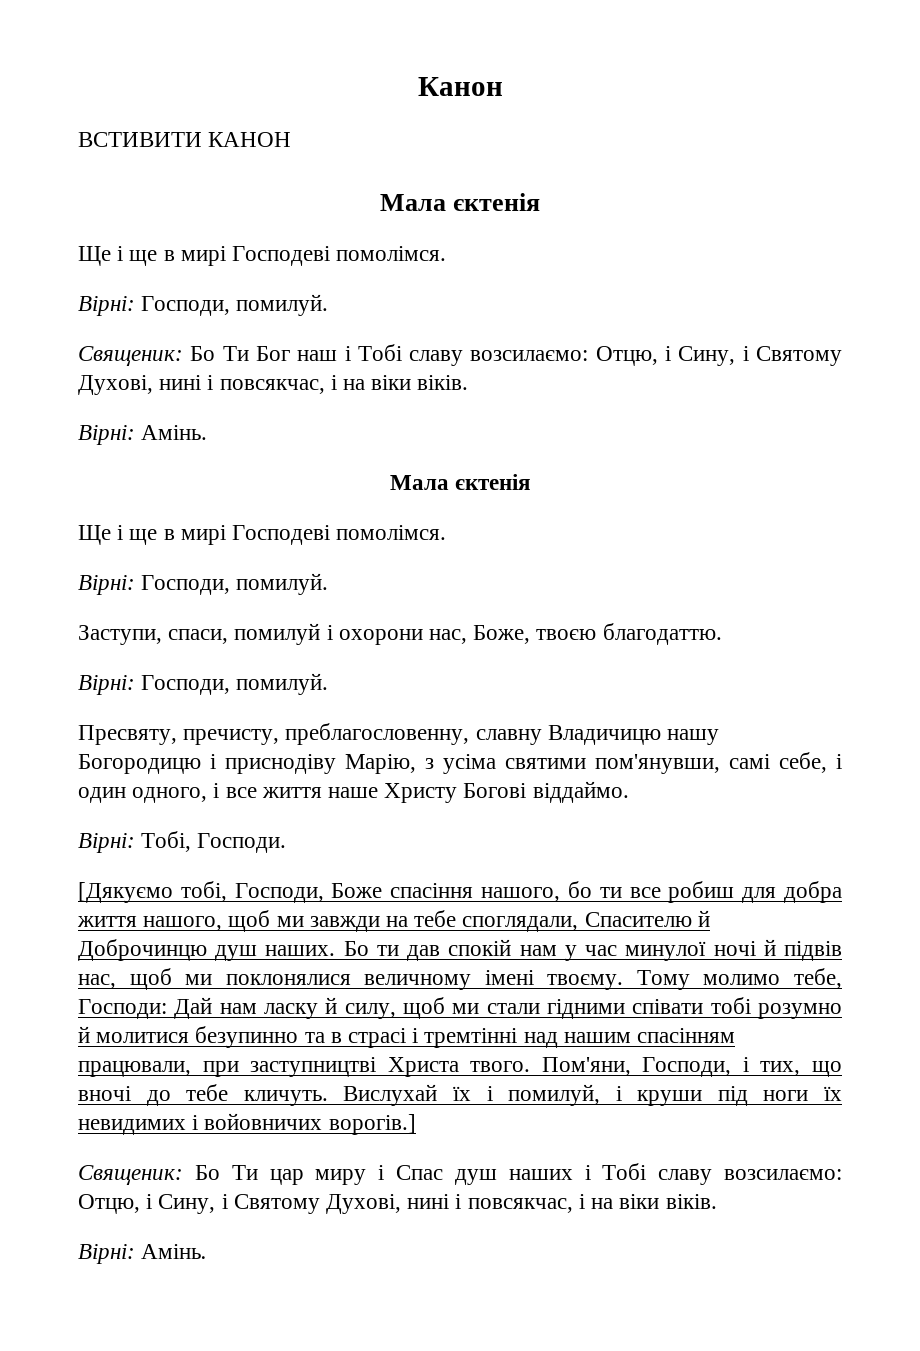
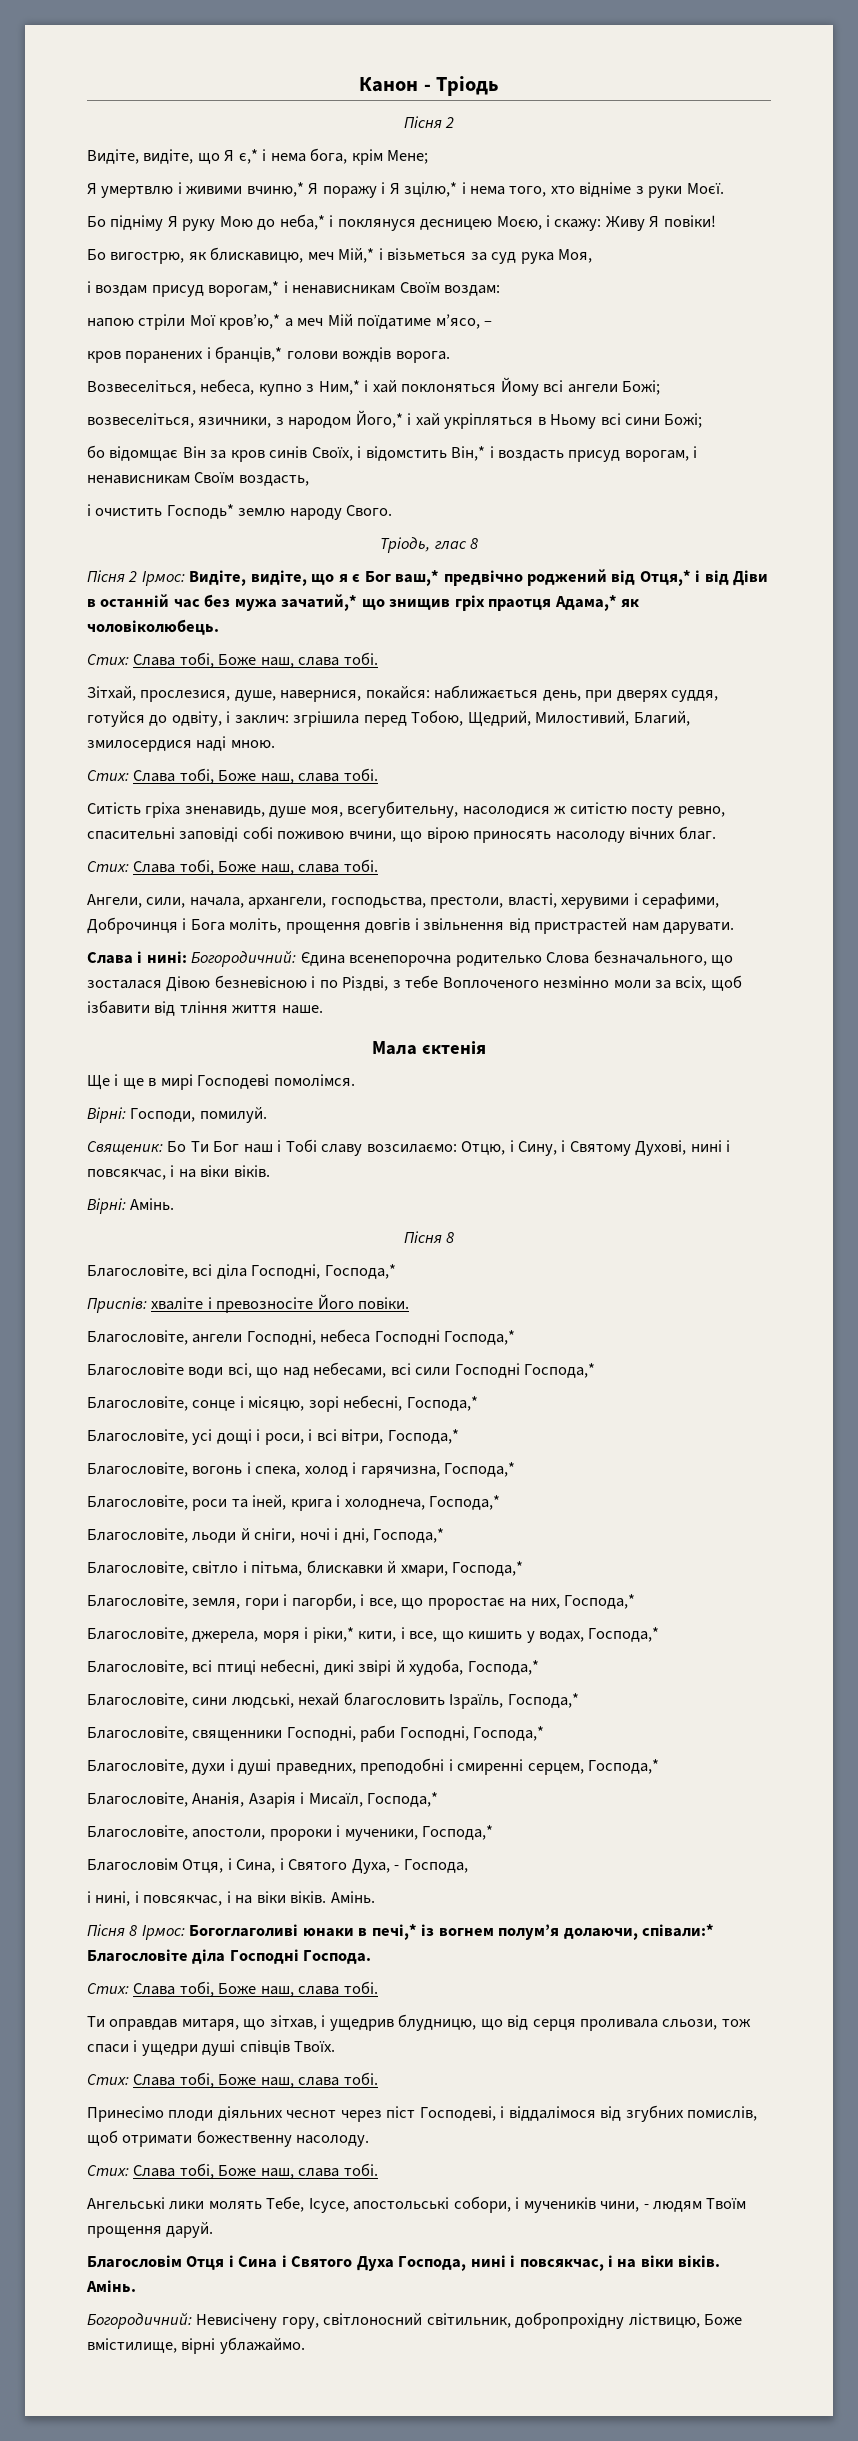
[78,132,292,147] // ВСТИВИТИ КАНОН -> [423,76,500,96] [403,116,455,128] [87,148,429,165] [87,182,724,198] [87,214,716,231] [87,247,593,264] [87,281,501,297] [87,314,493,330] [87,346,450,363] [87,377,661,396] [87,410,703,429] [87,445,698,462] [87,472,309,486] [87,504,393,520] [380,537,478,553] [87,569,769,586] [87,594,640,611] [87,619,219,635] [87,652,378,668] [87,685,719,702] [87,710,690,727] [87,736,275,752] [87,768,378,784] [87,801,725,818] [87,826,716,843] [87,859,378,875] [87,893,720,909] [87,917,735,934] [87,950,734,967] [87,975,742,992] [87,1000,323,1016] - Тріодь // Пісня 2 // Видіте, видіте, що Я є,* і нема бога, крім Мене; // Я умертвлю і живими вчиню,* Я поражу і Я зцілю,* і нема того, хто відніме з руки Моєї. // Бо підніму Я руку Мою до неба,* і поклянуся десницею Моєю, і скажу: Живу Я повіки! // Бо вигострю, як блискавицю, меч Мій,* і візьметься за суд рука Моя, // і воздам присуд ворогам,* і ненависникам Своїм воздам: // напою стріли Мої кров’ю,* а меч Мій поїдатиме м’ясо, – // кров поранених і бранців,* голови вождів ворога. // Возвеселіться, небеса, купно з Ним,* і хай поклоняться Йому всі ангели Божі; // возвеселіться, язичники, з народом Його,* і хай укріпляться в Ньому всі сини Божі; // бо відомщає Він за кров синів Своїх, і відомстить Він,* і воздасть присуд ворогам, і ненависникам Своїм воздасть, // і очистить Господь* землю народу Свого. // Тріодь, глас 8 // Пісня 2 Ірмос: Видіте, видіте, що я є Бог ваш,* предвічно роджений від Отця,* і від Діви в останній час без мужа зачатий,* що знищив гріх праотця Адама,* як чоловіколюбець. // Стих: Слава тобі, Боже наш, слава тобі. // Зітхай, прослезися, душе, навернися, покайся: наближається день, при дверях суддя, готуйся до одвіту, і заклич: згрішила перед Тобою, Щедрий, Милостивий, Благий, змилосердися наді мною. // Стих: Слава тобі, Боже наш, слава тобі. // Ситість гріха зненавидь, душе моя, всегубительну, насолодися ж ситістю посту ревно, спасительні заповіді собі поживою вчини, що вірою приносять насолоду вічних благ. // Стих: Слава тобі, Боже наш, слава тобі. // Ангели, сили, начала, архангели, господьства, престоли, власті, херувими і серафими, Доброчинця і Бога моліть, прощення довгів і звільнення від пристрастей нам дарувати. // Слава і нині: Богородичний: Єдина всенепорочна родителько Слова безначального, що зосталася Дівою безневісною і по Різдві, з тебе Воплоченого незмінно моли за всіх, щоб ізбавити від тління життя наше.
[389,474,531,490] [78,525,447,545] [78,573,329,595] [78,623,722,645] [78,673,329,695] [78,723,720,745] [78,752,842,774] [78,781,629,803] [78,831,287,853] [78,881,843,903] [77,910,710,932] [78,939,843,961] [78,968,842,990] [78,997,843,1019] [78,1026,736,1048] [78,1057,842,1077] [78,1084,843,1106] [78,1113,416,1135] [78,1163,843,1185] [78,1194,717,1214] [78,1244,208,1264] Мала єктенія // Ще і ще в мирі Господеві помолімся. // Вірні: Господи, помилуй. // Заступи, спаси, помилуй і охорони нас, Боже, твоєю благодаттю. // Вірні: Господи, помилуй. // Пресвяту, пречисту, преблагословенну, славну Владичицю нашу Богородицю і приснодіву Марію, з усіма святими пом'янувши, самі себе, і один одного, і все життя наше Христу Богові віддаймо. // Вірні: Тобі, Господи. // [Дякуємо тобі, Господи, Боже спасіння нашого, бо ти все робиш для добра життя нашого, щоб ми завжди на тебе споглядали, Спасителю й Доброчинцю душ наших. Бо ти дав спокій нам у час минулої ночі й підвів нас, щоб ми поклонялися величному імені твоєму. Тому молимо тебе, Господи: Дай нам ласку й силу, щоб ми стали гідними співати тобі розумно й молитися безупинно та в страсі і тремтінні над нашим спасінням працювали, при заступництві Христа твого. Пом'яни, Господи, і тих, що вночі до тебе кличуть. Вислухай їх і помилуй, і круши під ноги їх невидимих і войовничих ворогів.] // Священик: Бо Ти цар миру і Спас душ наших і Тобі славу возсилаємо: Отцю, і Сину, і Святому Духові, нині і повсякчас, і на віки віків. // Вірні: Амінь. -> [403,1231,455,1243] [87,1264,396,1279] [87,1294,410,1313] [87,1329,516,1345] [87,1362,596,1378] [87,1395,478,1412] [87,1429,459,1445] [87,1462,516,1478] [87,1495,501,1511] [87,1528,445,1543] [87,1560,524,1577] [87,1593,636,1610] [87,1627,660,1643] [87,1659,539,1676] [87,1692,579,1709] [87,1725,545,1742] [87,1758,660,1775] [87,1792,439,1808] [87,1825,494,1841] [87,1858,468,1874] [87,1891,375,1906] [87,1924,715,1940] [87,1949,372,1964] [87,1981,378,1997] [87,2014,751,2031] [87,2040,336,2056] [87,2072,378,2088] [87,2105,758,2122] [87,2130,370,2147] [87,2163,378,2179] [87,2196,747,2213] [87,2222,214,2238] [87,2255,721,2271] [86,2280,136,2292] [87,2312,743,2329] [87,2337,305,2354] Пісня 8 // Благословіте, всі діла Господні, Господа,* // Приспів: хваліте і превозносіте Його повіки. // Благословіте, ангели Господні, небеса Господні Господа,* // Благословіте води всі, що над небесами, всі сили Господні Господа,* // Благословіте, сонце і місяцю, зорі небесні, Господа,* // Благословіте, усі дощі і роси, і всі вітри, Господа,* // Благословіте, вогонь і спека, холод і гарячизна, Господа,* // Благословіте, роси та іней, крига і холоднеча, Господа,* // Благословіте, льоди й сніги, ночі і дні, Господа,* // Благословіте, світло і пітьма, блискавки й хмари, Господа,* // Благословіте, земля, гори і пагорби, і все, що проростає на них, Господа,* // Благословіте, джерела, моря і ріки,* кити, і все, що кишить у водах, Господа,* // Благословіте, всі птиці небесні, дикі звірі й худоба, Господа,* // Благословіте, сини людські, нехай благословить Ізраїль, Господа,* // Благословіте, священники Господні, раби Господні, Господа,* // Благословіте, духи і душі праведних, преподобні і смиренні серцем, Господа,* // Благословіте, Ананія, Азарія і Мисаїл, Господа,* // Благословіте, апостоли, пророки і мученики, Господа,* // Благословім Отця, і Сина, і Святого Духа, - Господа, // і нині, і повсякчас, і на віки віків. Амінь. // Пісня 8 Ірмос: Богоглаголиві юнаки в печі,* із вогнем полум’я долаючи, співали:* Благословіте діла Господні Господа. // Стих: Слава тобі, Боже наш, слава тобі. // Ти оправдав митаря, що зітхав, і ущедрив блудницю, що від серця проливала сльози, тож спаси і ущедри душі співців Твоїх. // Стих: Слава тобі, Боже наш, слава тобі. // Принесімо плоди діяльних чеснот через піст Господеві, і віддалімося від згубних помислів, щоб отримати божественну насолоду. // Стих: Слава тобі, Боже наш, слава тобі. // Ангельські лики молять Тебе, Ісусе, апостольські собори, і мучеників чини, - людям Твоїм прощення даруй. // Благословім Отця і Сина і Святого Духа Господа, нині і повсякчас, і на віки віків. Амінь. // Богородичний: Невисічену гору, світлоносний світильник, добропрохідну ліствицю, Боже вмістилище, вірні ублажаймо.

